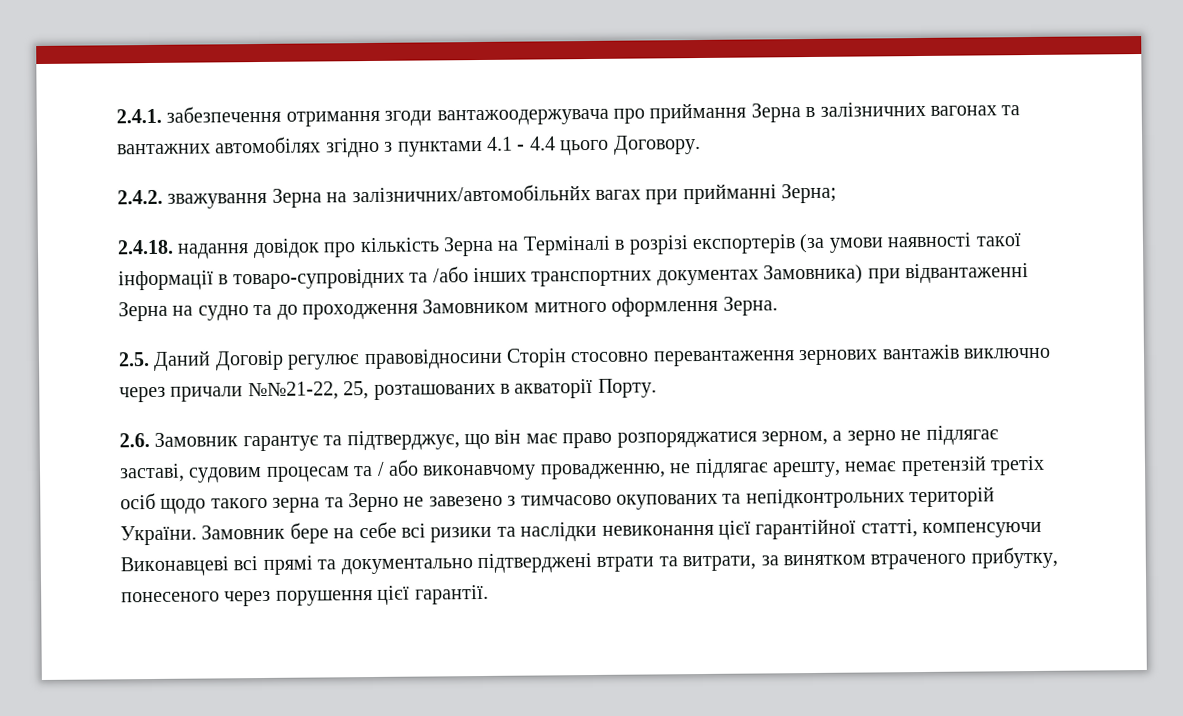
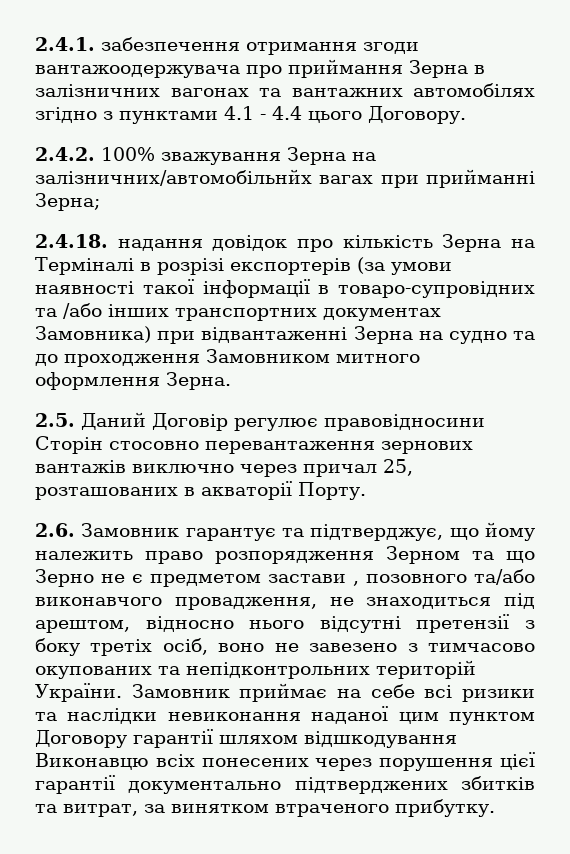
(163, 197) none -> [101,147,155,161] 100%
[170,381,339,402] причали №№21-22, -> [303,464,377,477] причал
[494,425,999,449] [119,455,1046,483] [120,492,399,514] він має право розпоряджатися зерном, а зерно не підлягає заставі, судовим процесам та / або виконавчому провадженню, не підлягає арешту, немає претензій третіх осіб щодо такого зерна та Зерно -> [484,522,535,541] [35,546,535,564] [35,569,535,587] [35,593,535,610] [35,614,535,633] [35,638,265,656] йому належить право розпорядження Зерном та що Зерно не є предметом застави , позовного та/або виконавчого провадження, не знаходиться під арештом, відносно нього відсутні претензії з боку третіх осіб, воно
[289,522,329,544] бере -> [239,683,328,702] приймає
[717,518,1043,540] [120,546,1058,577] [121,584,489,607] цієї гарантійної статті, компенсуючи Виконавцеві всі прямі та документально підтверджені втрати та витрати, за винятком втраченого прибутку, понесеного через порушення цієї гарантії. -> [311,706,535,725] [35,729,457,748] [35,752,535,771] [35,775,535,794] [35,799,495,817] наданої цим пунктом Договору гарантії шляхом відшкодування Виконавцю всіх понесених через порушення цієї гарантії документально підтверджених збитків та витрат, за винятком втраченого прибутку.

